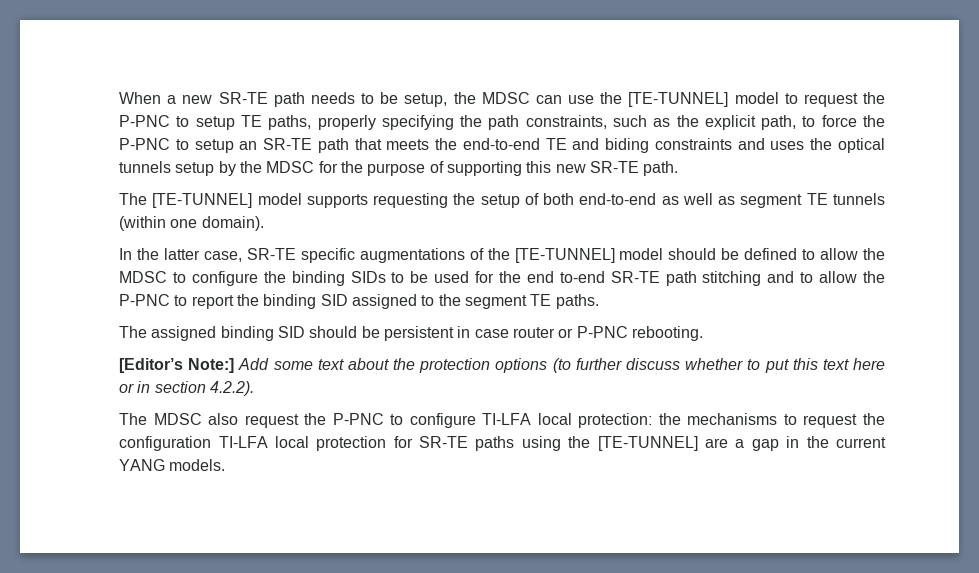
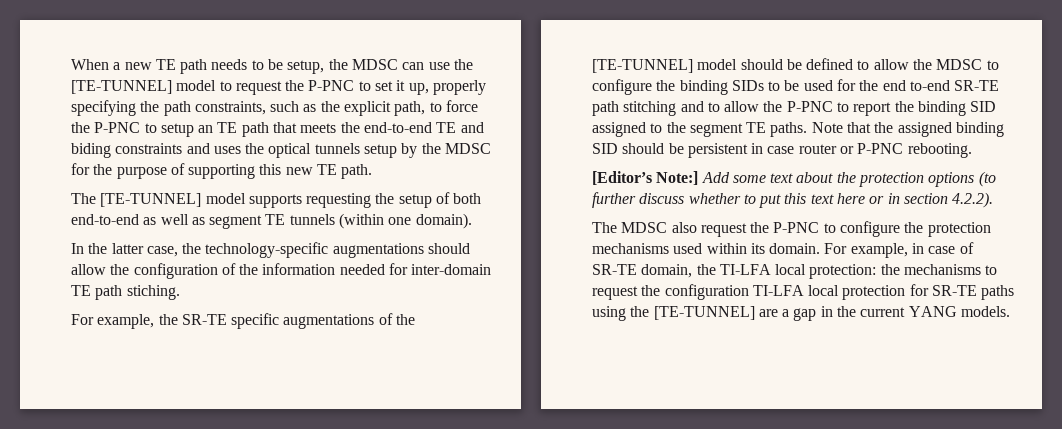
[218,92,268,104] SR-TE -> [155,59,176,70] TE
[195,115,312,130] setup TE paths, -> [375,80,429,95] set it up,
[263,138,313,150] SR-TE -> [217,122,238,133] TE
[589,161,639,173] SR-TE -> [317,164,338,175] TE
(242, 256) none -> [182,242,471,258] [70,263,492,279] [70,285,180,300] [70,314,178,329] the technology-specific augmentations should allow the configuration of the information needed for inter-domain TE path stiching. // For example, the
[119,326,148,338] // The -> [811,122,894,133] Note that the
(476, 420) none -> [904,222,991,237] [591,242,974,258] [591,264,716,278] the protection mechanisms used within its domain. For example, in case of SR-TE domain, the

